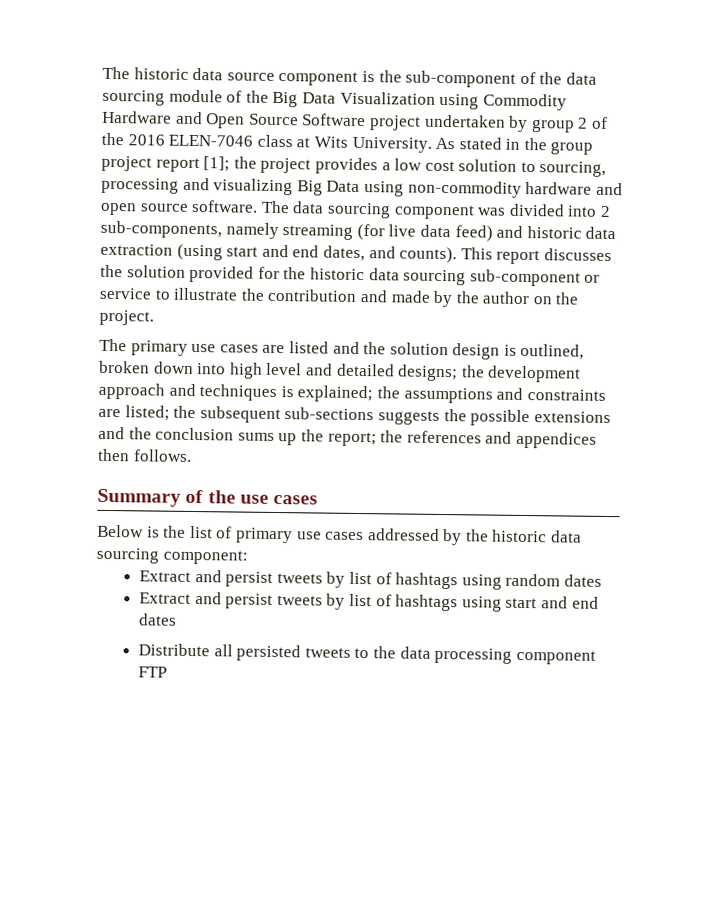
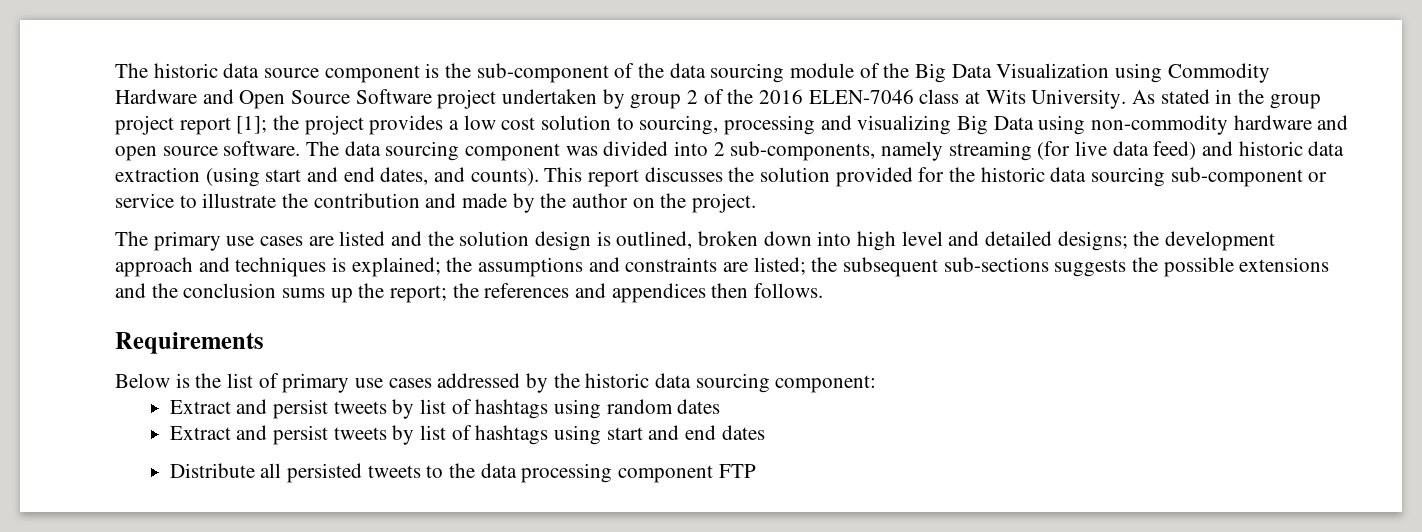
[97,488,319,507] Summary of the use cases -> [115,332,264,354] Requirements

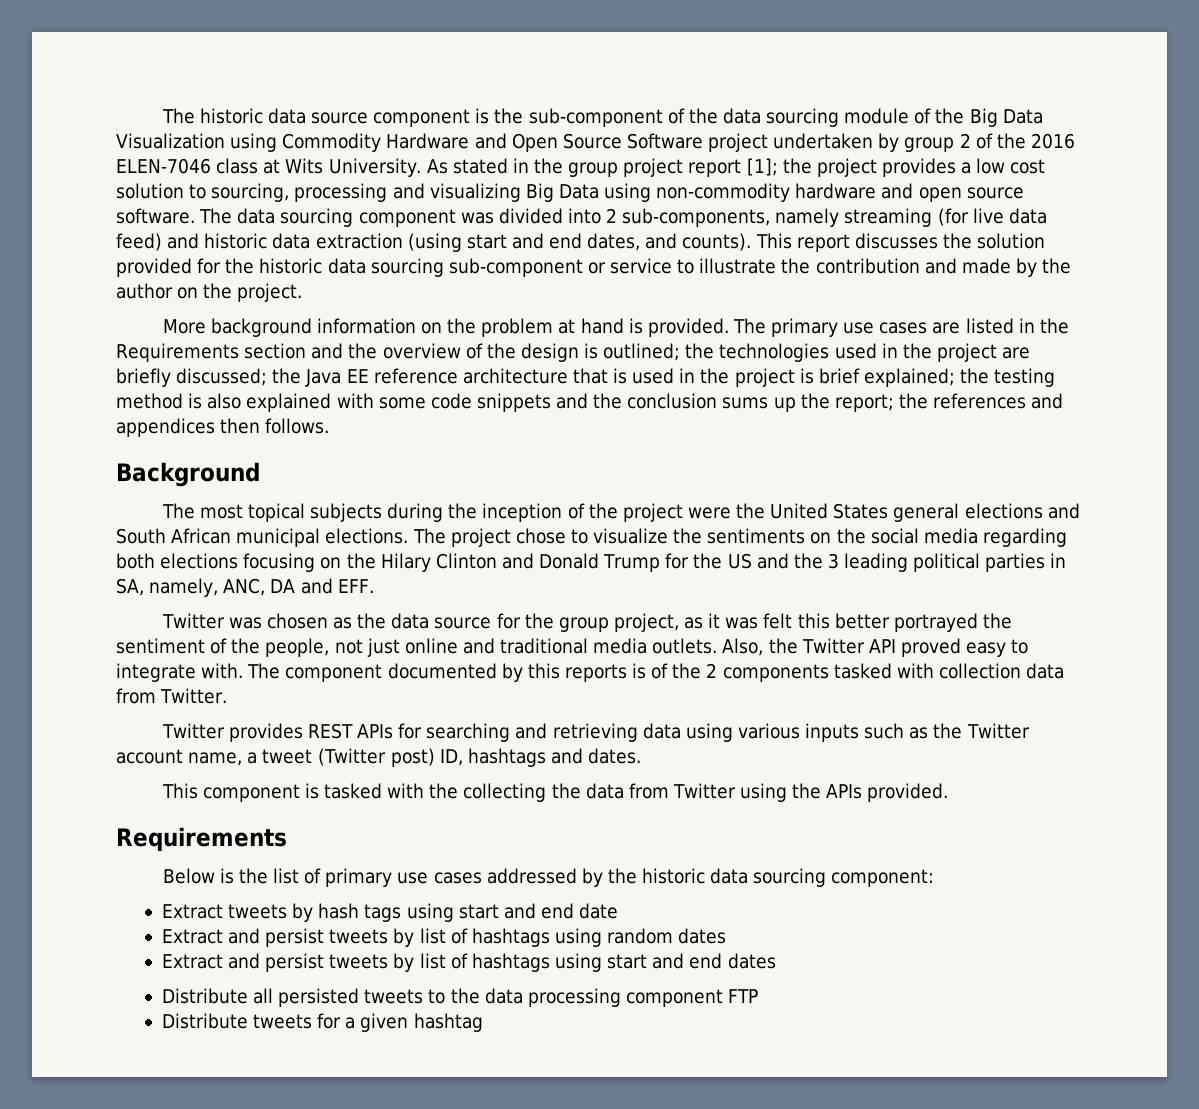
(757, 203) none -> [162,318,729,337] More background information on the problem at hand is provided.
[391,231,1276,251] [115,257,1330,277] and the solution design is outlined, broken down into high level and detailed designs; the development approach and techniques is explained; the assumptions and constraints are listed; the subsequent sub-sections suggests the possible extensions -> [1018,318,1069,334] [116,343,1031,362] [116,368,1056,387] [116,393,551,412] in the Requirements section and the overview of the design is outlined; the technologies used in the project are briefly discussed; the Java EE reference architecture that is used in the project is brief explained; the testing method is also explained with some code snippets
(824, 290) none -> [116,462,260,487] [161,503,1080,522] [116,528,1067,547] [116,553,1067,572] [116,578,374,597] [161,613,1012,632] [116,638,1029,657] [116,663,1065,682] [116,688,228,704] [161,723,1030,742] [116,748,642,767] [161,783,949,802] // Background // The most topical subjects during the inception of the project were the United States general elections and South African municipal elections. The project chose to visualize the sentiments on the social media regarding both elections focusing on the Hilary Clinton and Donald Trump for the US and the 3 leading political parties in SA, namely, ANC, DA and EFF. // Twitter was chosen as the data source for the group project, as it was felt this better portrayed the sentiment of the people, not just online and traditional media outlets. Also, the Twitter API proved easy to integrate with. The component documented by this reports is of the 2 components tasked with collection data from Twitter. // Twitter provides REST APIs for searching and retrieving data using various inputs such as the Twitter account name, a tweet (Twitter post) ID, hashtags and dates. // This component is tasked with the collecting the data from Twitter using the APIs provided.
(877, 384) none -> [161,903,619,922] // Extract tweets by hash tags using start and end date
(756, 471) none -> [161,1013,483,1032] // Distribute tweets for a given hashtag

